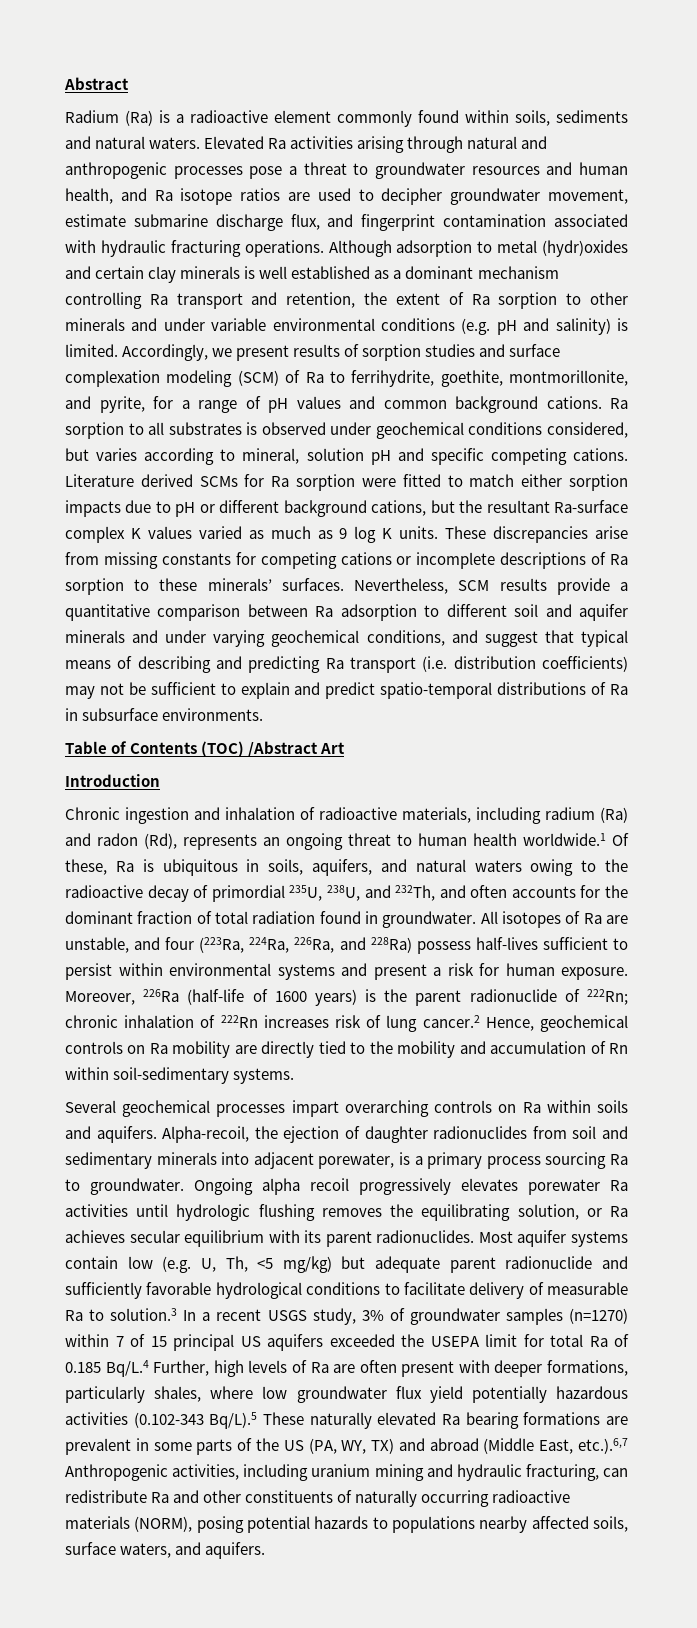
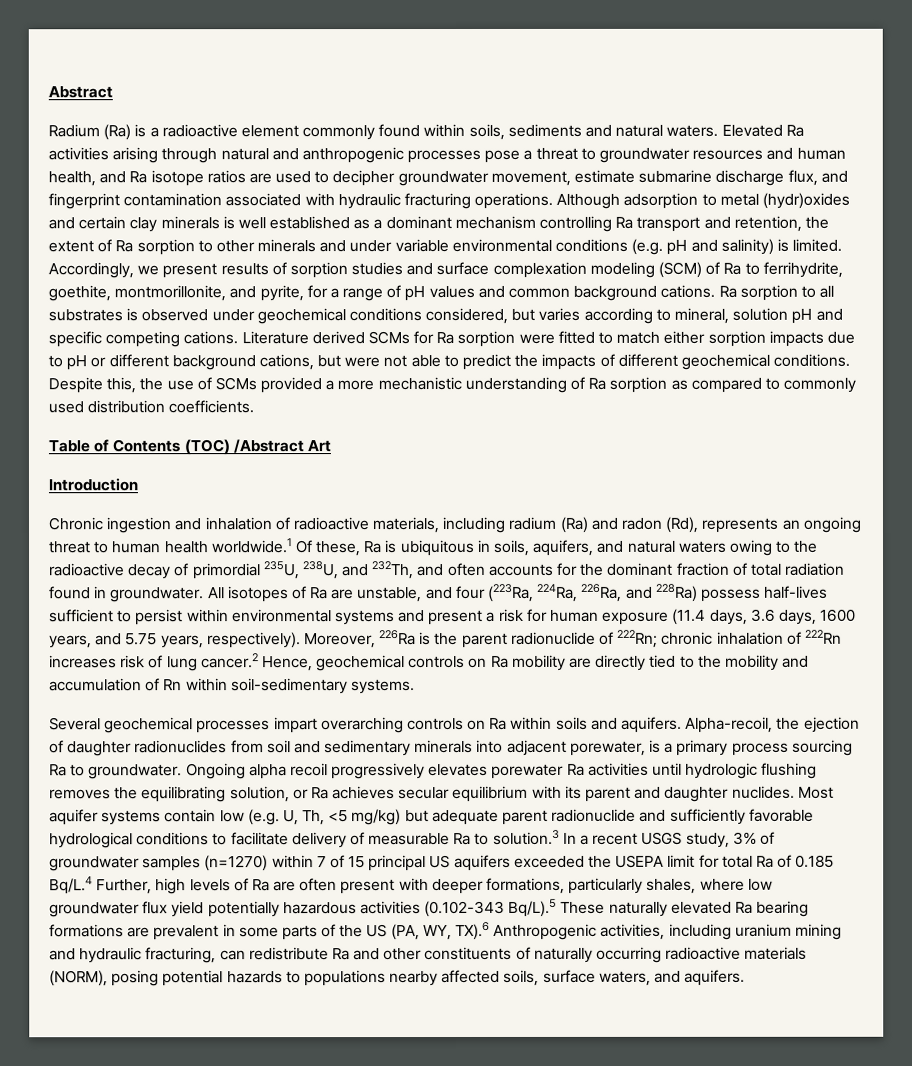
[459,500,628,513] [65,526,628,543] [65,552,628,569] [65,578,628,595] [65,604,628,621] [65,630,629,647] [65,656,628,673] [65,682,628,699] [65,708,264,721] the resultant Ra-surface complex K values varied as much as 9 log K units. These discrepancies arise from missing constants for competing cations or incomplete descriptions of Ra sorption to these minerals’ surfaces. Nevertheless, SCM results provide a quantitative comparison between Ra adsorption to different soil and aquifer minerals and under varying geochemical conditions, and suggest that typical means of describing and predicting Ra transport (i.e. distribution coefficients) may not be sufficient to explain and predict spatio-temporal distributions of Ra in subsurface environments. -> [344,353,851,370] [48,376,857,394] [48,400,255,414] were not able to predict the impacts of different geochemical conditions. Despite this, the use of SCMs provided a more mechanistic understanding of Ra sorption as compared to commonly used distribution coefficients.
[561,967,628,980] [65,989,357,1006] exposure. Moreover, 226Ra (half-life of 1600 years) -> [602,608,857,625] [49,630,417,649] exposure (11.4 days, 3.6 days, 1600 years, and 5.75 years, respectively). Moreover, 226Ra
[376,1230,475,1243] radionuclides. -> [634,785,795,802] and daughter nuclides.
[371,1438,628,1454] TX) and abroad (Middle East, etc.).6,7 -> [455,921,491,941] TX).6

